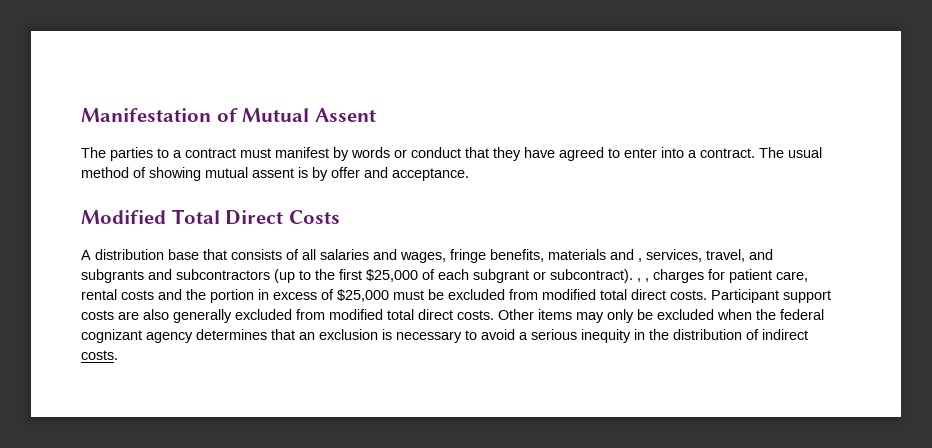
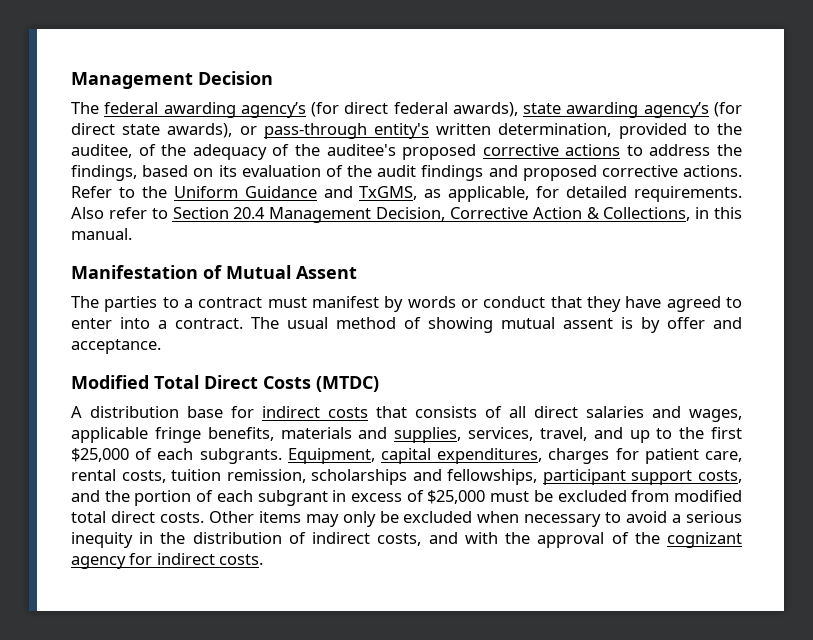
(81, 115) none -> [71,71,273,89] [71,102,742,118] [71,123,743,139] [71,144,743,160] [71,165,742,181] [71,186,743,202] [71,207,743,223] [71,228,132,240] Management Decision // The federal awarding agency’s (for direct federal awards), state awarding agency’s (for direct state awards), or pass-through entity's written determination, provided to the auditee, of the adequacy of the auditee's proposed corrective actions to address the findings, based on its evaluation of the audit findings and proposed corrective actions. Refer to the Uniform Guidance and TxGMS, as applicable, for detailed requirements. Also refer to Section 20.4 Management Decision, Corrective Action & Collections, in this manual. //
(340, 217) none -> [316,376,379,392] (MTDC)
(199, 254) none -> [231,406,368,418] for indirect costs
(316, 254) none -> [534,406,578,418] direct
(446, 257) none -> [71,427,148,443] applicable
[638,258,642,262] , -> [394,427,462,443] supplies,
[81,269,295,283] subgrants and subcontractors (up -> [629,430,650,443] up
[473,269,649,283] subgrant or subcontract). , , -> [199,448,543,464] subgrants. Equipment, capital expenditures,
[121,289,254,303] costs and the portion -> [121,469,742,485] [71,490,328,506] costs, tuition remission, scholarships and fellowships, participant support costs, and the portion of each subgrant
[711,289,831,303] [81,309,494,323] Participant support costs are also generally excluded from modified total direct costs. -> (204, 517) none
[756,309,824,320] [81,329,392,343] the federal cognizant agency determines that an exclusion is -> (520, 517) none
(808, 334) none -> [377,532,743,548] [71,553,215,569] costs, and with the approval of the cognizant agency for indirect

